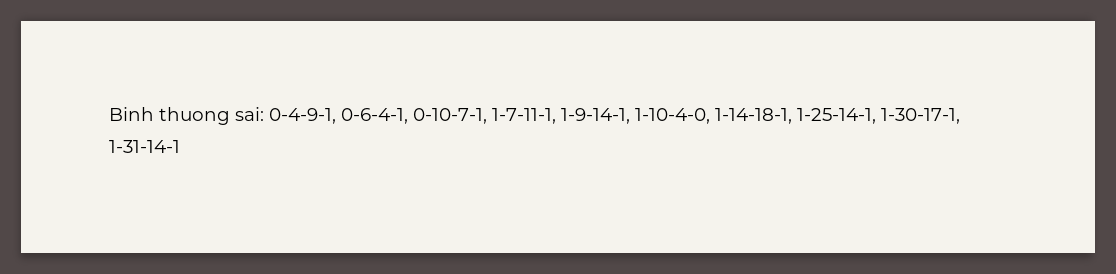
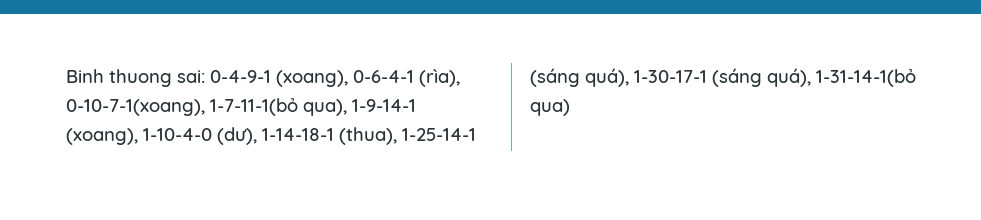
[269,108,960,124] [109,140,180,153] 0-4-9-1, 0-6-4-1, 0-10-7-1, 1-7-11-1, 1-9-14-1, 1-10-4-0, 1-14-18-1, 1-25-14-1, 1-30-17-1, 1-31-14-1 -> [210,69,460,87] [66,98,416,116] [66,127,476,145] [530,68,916,87] [530,99,570,116] 0-4-9-1 (xoang), 0-6-4-1 (rìa), 0-10-7-1(xoang), 1-7-11-1(bỏ qua), 1-9-14-1 (xoang), 1-10-4-0 (dư), 1-14-18-1 (thua), 1-25-14-1 (sáng quá), 1-30-17-1 (sáng quá), 1-31-14-1(bỏ qua)

